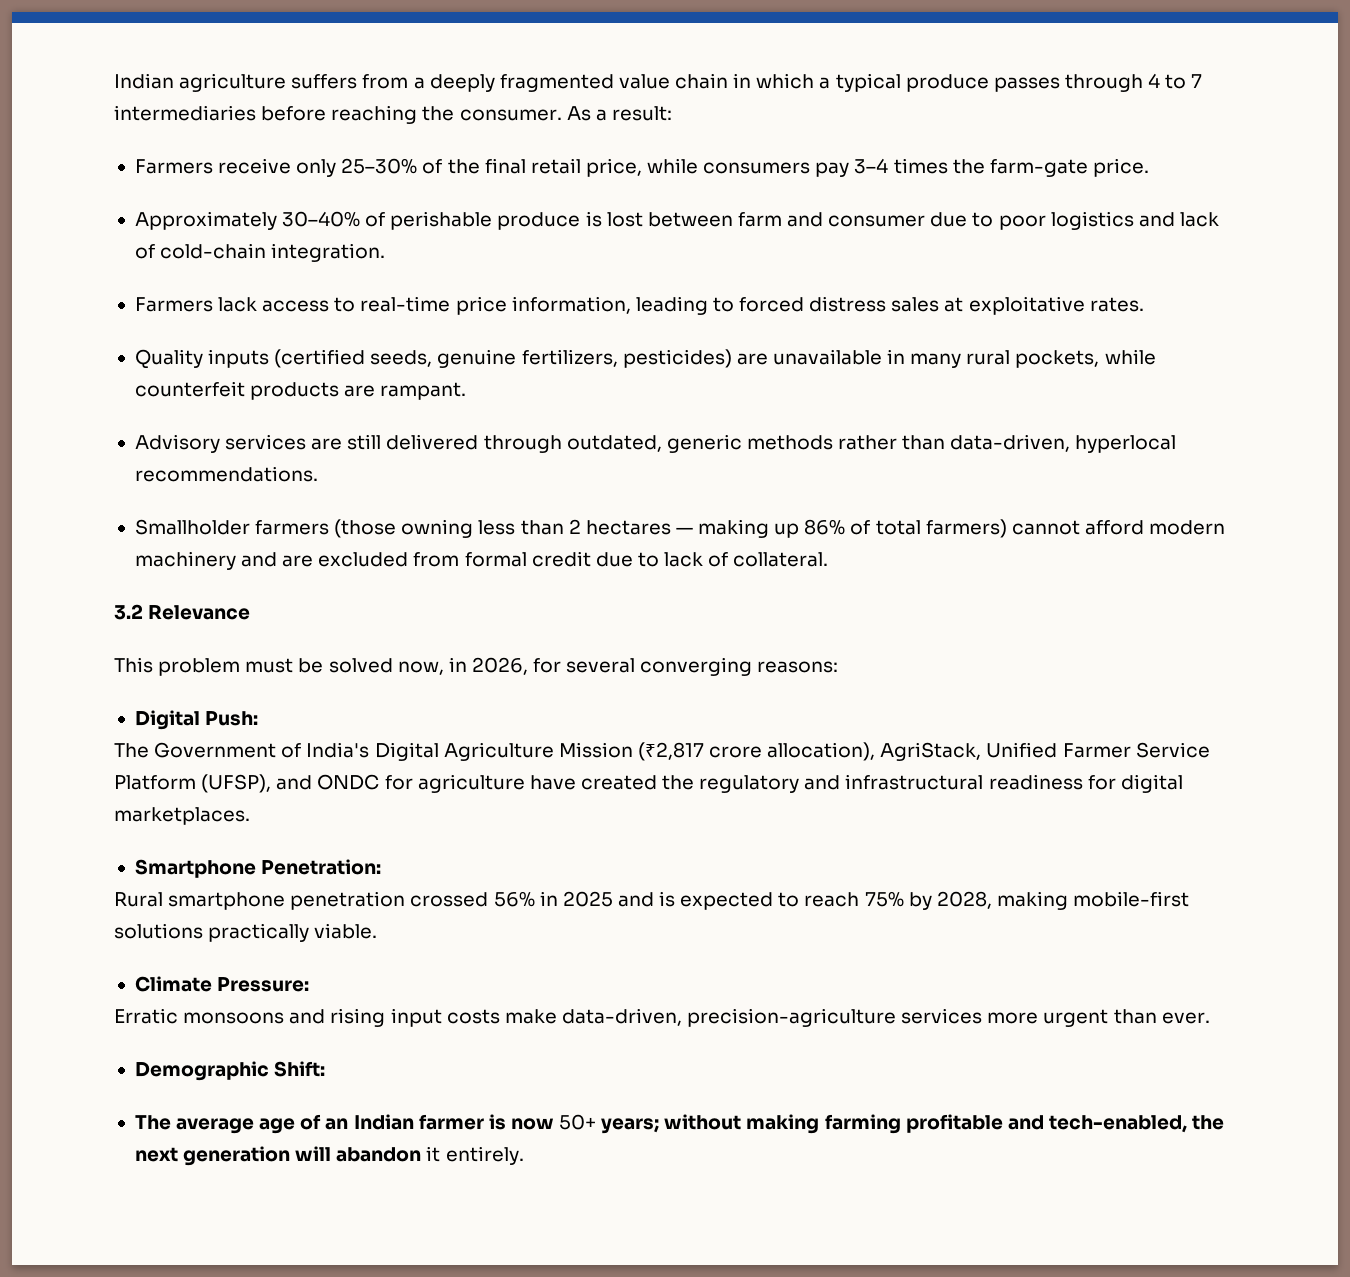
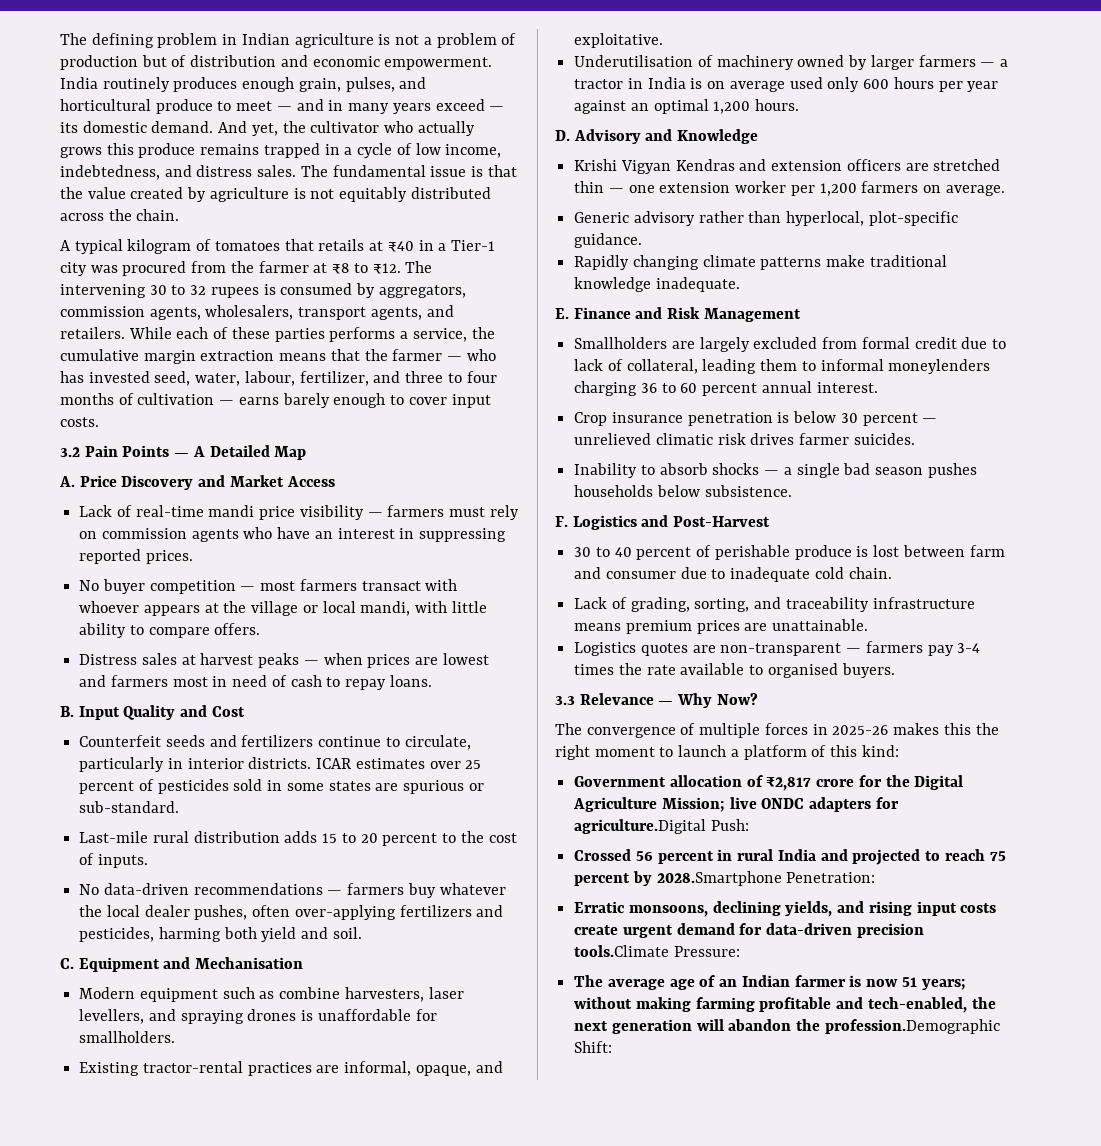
[114,73,1203,92] [114,105,672,124] [134,158,1149,177] [134,211,361,230] Indian agriculture suffers from a deeply fragmented value chain in which a typical produce passes through 4 to 7 intermediaries before reaching the consumer. As a result: // Farmers receive only 25–30% of the final retail price, while consumers pay 3–4 times the farm-gate price. // Approximately 30–40% -> [60,33,517,48] [60,55,493,70] [60,77,427,92] [60,99,505,114] [60,121,475,136] [60,143,502,158] [60,165,517,180] [60,187,491,202] [60,209,180,221] [60,239,495,254] [60,261,433,276] [60,283,466,298] [60,305,454,320] [60,327,495,342] [60,349,496,364] [60,371,497,386] [60,393,491,408] [60,417,99,427] [60,445,307,460] [59,475,335,490] [79,505,519,520] [79,527,507,542] [79,549,193,564] [79,579,458,594] [79,601,487,616] [79,623,261,638] [79,653,489,668] [79,675,432,690] [60,705,245,720] [79,735,471,750] [79,757,482,772] [79,779,484,794] [79,801,180,813] [79,831,517,846] [79,853,148,868] [79,883,506,898] [79,905,504,920] [79,927,362,942] [60,957,304,972] [79,987,464,1002] [79,1009,437,1024] [79,1031,176,1043] [79,1061,503,1076] [574,33,664,48] [574,55,1009,70] [574,77,999,92] [574,99,800,114] [555,129,759,144] [574,159,1001,174] [574,181,1005,196] [574,211,958,226] [574,233,643,248] [574,255,947,270] [574,277,740,292] [555,307,801,322] [574,337,1007,352] [574,359,991,374] [574,381,878,396] [574,411,938,426] [574,433,915,445] [574,463,977,478] [574,485,792,497] [555,515,771,530] [574,547,692,560] The defining problem in Indian agriculture is not a problem of production but of distribution and economic empowerment. India routinely produces enough grain, pulses, and horticultural produce to meet — and in many years exceed — its domestic demand. And yet, the cultivator who actually grows this produce remains trapped in a cycle of low income, indebtedness, and distress sales. The fundamental issue is that the value created by agriculture is not equitably distributed across the chain. // A typical kilogram of tomatoes that retails at ₹40 in a Tier-1 city was procured from the farmer at ₹8 to ₹12. The intervening 30 to 32 rupees is consumed by aggregators, commission agents, wholesalers, transport agents, and retailers. While each of these parties performs a service, the cumulative margin extraction means that the farmer — who has invested seed, water, labour, fertilizer, and three to four months of cultivation — earns barely enough to cover input costs. // 3.2 Pain Points — A Detailed Map // A. Price Discovery and Market Access // Lack of real-time mandi price visibility — farmers must rely on commission agents who have an interest in suppressing reported prices. // No buyer competition — most farmers transact with whoever appears at the village or local mandi, with little ability to compare offers. // Distress sales at harvest peaks — when prices are lowest and farmers most in need of cash to repay loans. // B. Input Quality and Cost // Counterfeit seeds and fertilizers continue to circulate, particularly in interior districts. ICAR estimates over 25 percent of pesticides sold in some states are spurious or sub-standard. // Last-mile rural distribution adds 15 to 20 percent to the cost of inputs. // No data-driven recommendations — farmers buy whatever the local dealer pushes, often over-applying fertilizers and pesticides, harming both yield and soil. // C. Equipment and Mechanisation // Modern equipment such as combine harvesters, laser levellers, and spraying drones is unaffordable for smallholders. // Existing tractor-rental practices are informal, opaque, and exploitative. // Underutilisation of machinery owned by larger farmers — a tractor in India is on average used only 600 hours per year against an optimal 1,200 hours. // D. Advisory and Knowledge // Krishi Vigyan Kendras and extension officers are stretched thin — one extension worker per 1,200 farmers on average. // Generic advisory rather than hyperlocal, plot-specific guidance. // Rapidly changing climate patterns make traditional knowledge inadequate. // E. Finance and Risk Management // Smallholders are largely excluded from formal credit due to lack of collateral, leading them to informal moneylenders charging 36 to 60 percent annual interest. // Crop insurance penetration is below 30 percent — unrelieved climatic risk drives farmer suicides. // Inability to absorb shocks — a single bad season pushes households below subsistence. // F. Logistics and Post-Harvest // 30 to 40 percent
[998,211,1219,230] [134,243,386,262] [134,296,1144,315] [134,349,1156,369] [134,381,467,400] [134,434,1177,453] [134,466,318,482] [134,519,1226,538] [134,551,829,570] [114,604,251,620] [114,657,839,676] [134,710,259,730] [114,742,1210,761] [114,774,1183,793] [114,807,250,825] [134,859,382,878] [114,891,1190,910] [114,923,378,942] [134,976,310,992] [114,1008,1210,1027] [134,1061,326,1081] poor logistics and lack of cold-chain integration. // Farmers lack access to real-time price information, leading to forced distress sales at exploitative rates. // Quality inputs (certified seeds, genuine fertilizers, pesticides) are unavailable in many rural pockets, while counterfeit products are rampant. // Advisory services are still delivered through outdated, generic methods rather than data-driven, hyperlocal recommendations. // Smallholder farmers (those owning less than 2 hectares — making up 86% of total farmers) cannot afford modern machinery and are excluded from formal credit due to lack of collateral. // 3.2 Relevance // This problem must be solved now, in 2026, for several converging reasons: // Digital Push: // The Government of India's Digital Agriculture Mission (₹2,817 crore allocation), AgriStack, Unified Farmer Service Platform (UFSP), and ONDC for agriculture have created the regulatory and infrastructural readiness for digital marketplaces. // Smartphone Penetration: // Rural smartphone penetration crossed 56% in 2025 and is expected to reach 75% by 2028, making mobile-first solutions practically viable. // Climate Pressure: // Erratic monsoons and rising input costs make data-driven, precision-agriculture services more urgent than ever. // Demographic Shift: -> [730,567,892,582] [574,597,975,612] [574,619,869,634] [574,641,981,656] [574,663,895,678] [555,693,758,708] [555,723,999,738] [555,745,899,760] [574,775,964,791] [573,797,899,812] [574,819,749,834] [574,849,1006,865] [574,871,876,886] [574,901,997,917] [574,923,924,938] [574,945,740,957] inadequate cold chain. // Lack of grading, sorting, and traceability infrastructure means premium prices are unattainable. // Logistics quotes are non-transparent — farmers pay 3-4 times the rate available to organised buyers. // 3.3 Relevance — Why Now? // The convergence of multiple forces in 2025-26 makes this the right moment to launch a platform of this kind: // Government allocation of ₹2,817 crore for the Digital Agriculture Mission; live ONDC adapters for agriculture.Digital Push: // Crossed 56 percent in rural India and projected to reach 75 percent by 2028.Smartphone Penetration: // Erratic monsoons, declining yields, and rising input costs create urgent demand for data-driven precision tools.Climate Pressure:
[559,1114,597,1130] 50+ -> [901,977,917,987] 51
[426,1146,524,1165] it entirely. -> [796,1019,1000,1034] [574,1041,613,1053] the profession.Demographic Shift:

